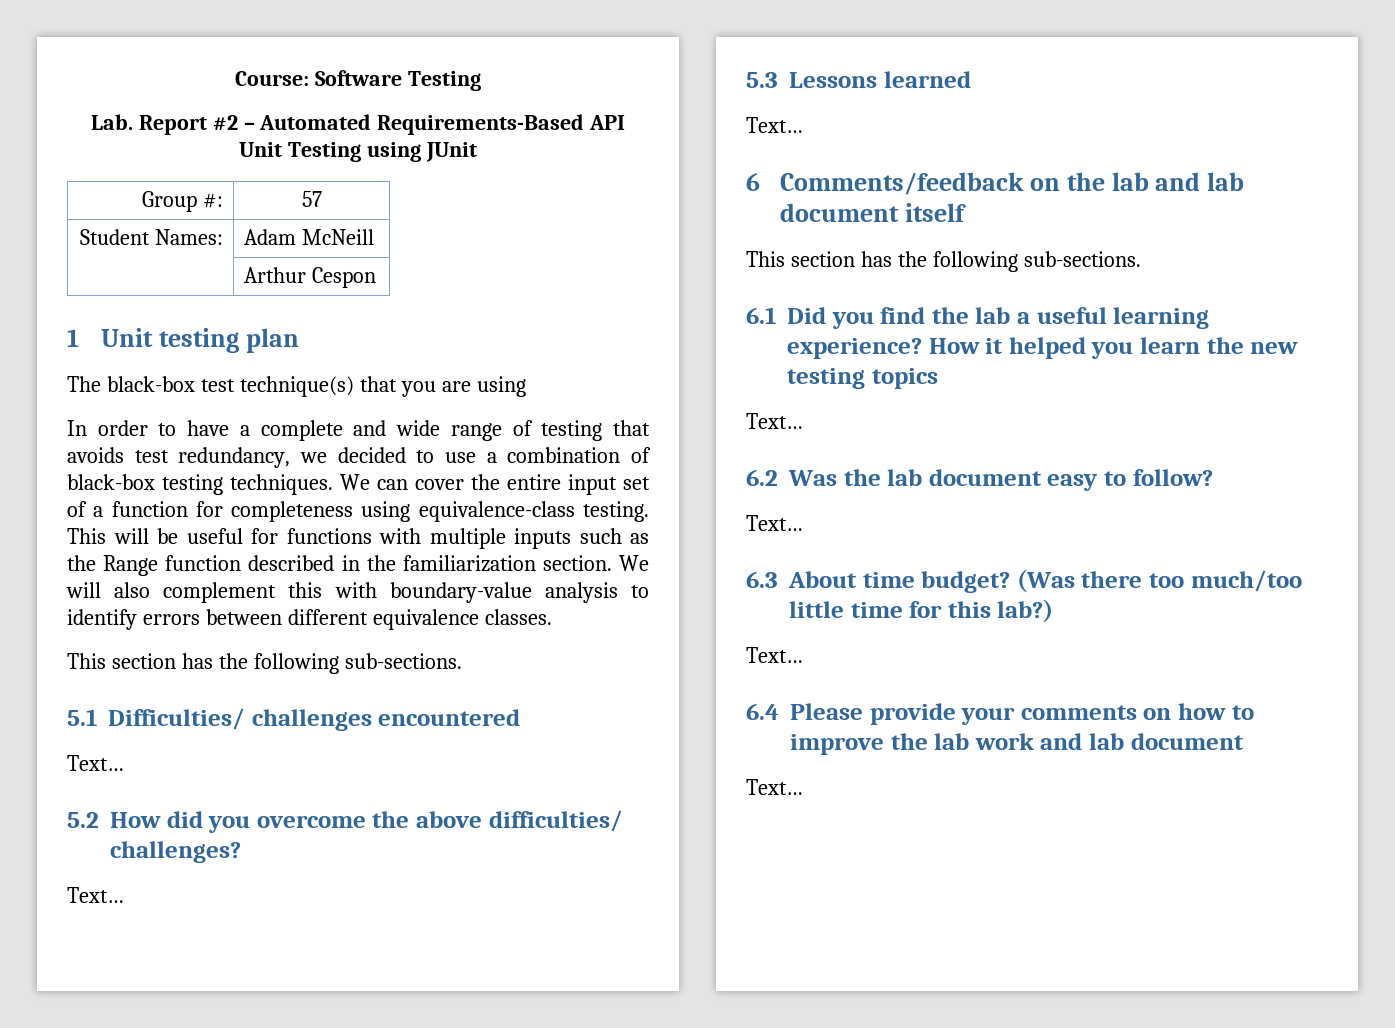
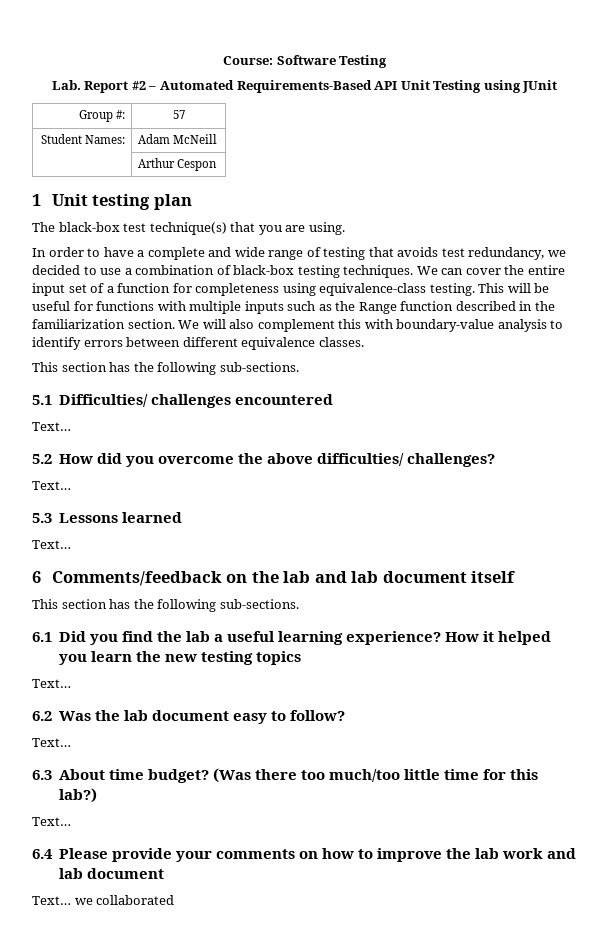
[476,376,526,397] using -> [308,222,345,235] using.
(803, 787) none -> [74,895,175,905] we collaborated

